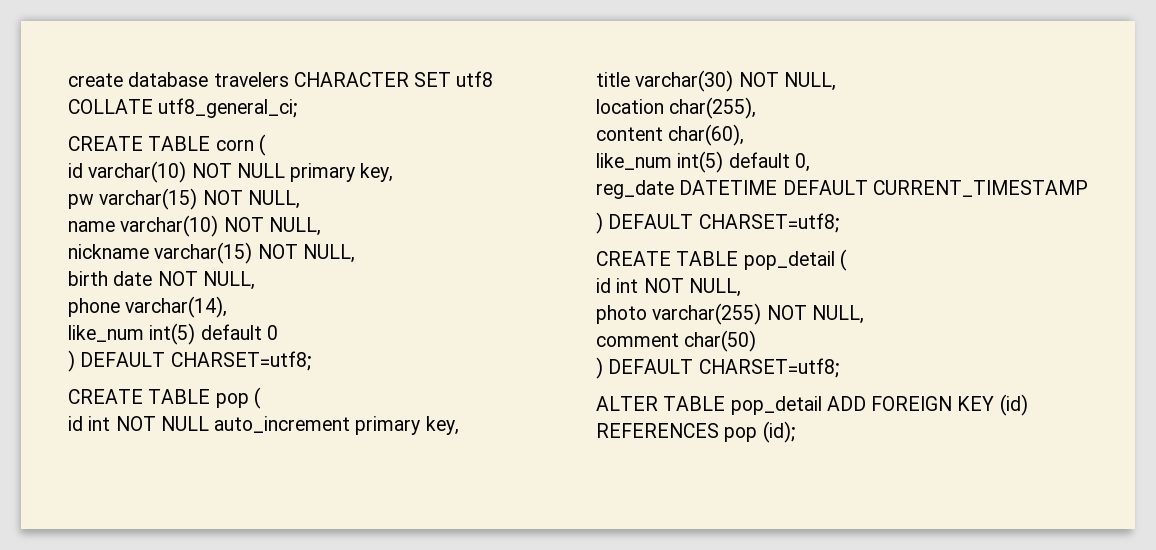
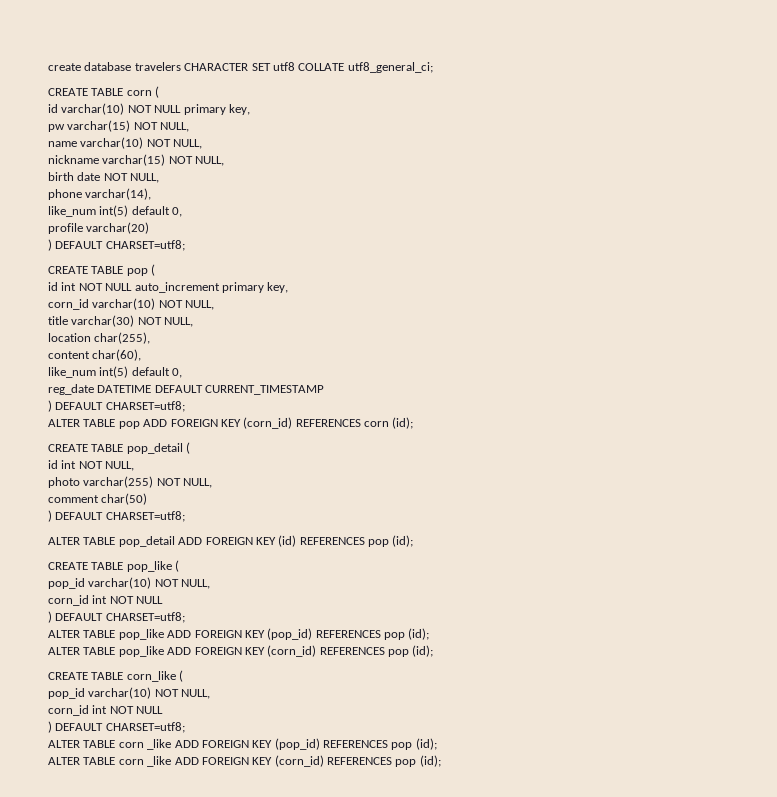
[266,325,278,340] 0 -> [172,207,183,217] [48,222,150,234] 0, // profile varchar(20)
(459, 425) none -> [48,298,215,310] // corn_id varchar(10) NOT NULL,
(839, 223) none -> [48,417,414,429] // ALTER TABLE pop ADD FOREIGN KEY (corn_id) REFERENCES corn (id);
(795, 432) none -> [48,560,180,572] [48,577,211,589] [48,595,164,606] [48,611,185,623] [48,628,430,640] [48,645,434,657] [48,670,184,682] [48,687,211,699] [48,705,164,716] [48,721,185,733] [48,738,437,750] [48,755,441,767] // CREATE TABLE pop_like ( // pop_id varchar(10) NOT NULL, // corn_id int NOT NULL // ) DEFAULT CHARSET=utf8; // ALTER TABLE pop_like ADD FOREIGN KEY (pop_id) REFERENCES pop (id); // ALTER TABLE pop_like ADD FOREIGN KEY (corn_id) REFERENCES pop (id); // CREATE TABLE corn_like ( // pop_id varchar(10) NOT NULL, // corn_id int NOT NULL // ) DEFAULT CHARSET=utf8; // ALTER TABLE corn _like ADD FOREIGN KEY (pop_id) REFERENCES pop (id); // ALTER TABLE corn _like ADD FOREIGN KEY (corn_id) REFERENCES pop (id);

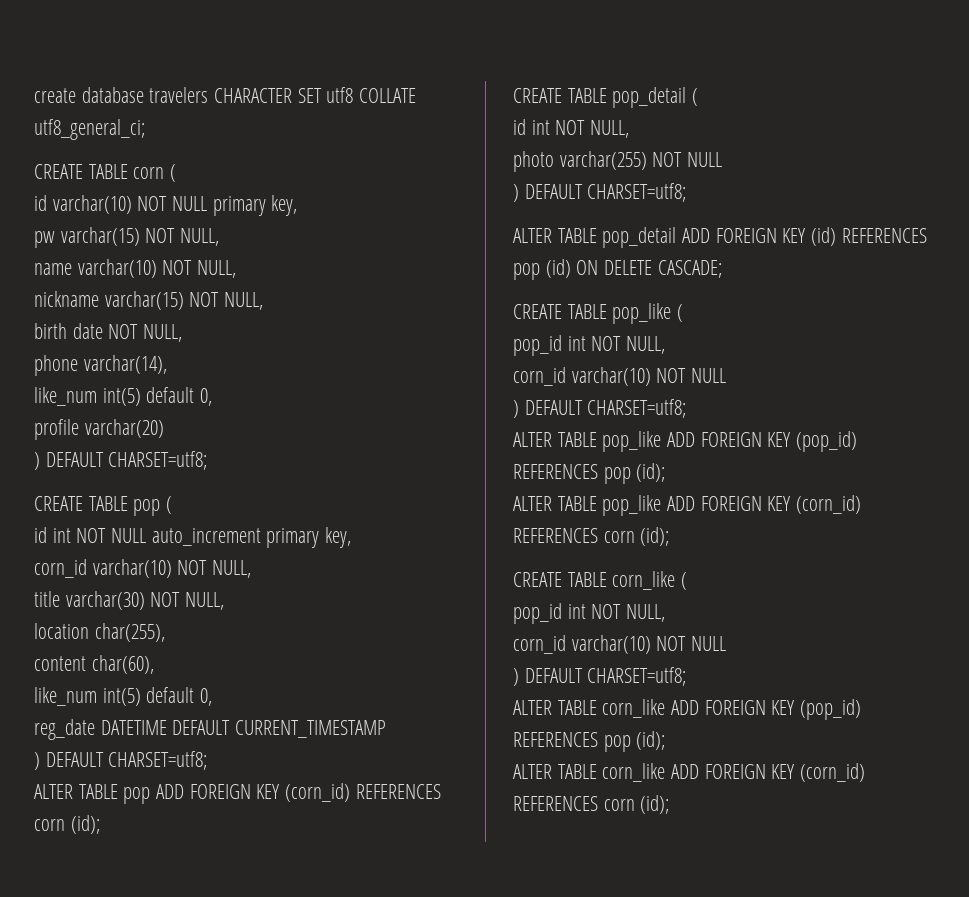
[183,478,213,488] [48,493,148,505] NULL, // comment char(50) -> [686,152,722,167] NULL
[392,535,414,547] (id); -> [545,259,722,278] (id) ON DELETE CASCADE;
[88,577,211,589] [48,595,108,606] varchar(10) NOT NULL, // corn_id int -> [567,336,665,354] [513,367,651,386] int NOT NULL, // corn_id varchar(10)
[388,649,409,657] pop -> [603,531,635,543] corn
[88,687,211,699] [48,705,164,716] [48,721,185,733] [48,738,437,750] [48,755,417,767] varchar(10) NOT NULL, // corn_id int NOT NULL // ) DEFAULT CHARSET=utf8; // ALTER TABLE corn _like ADD FOREIGN KEY (pop_id) REFERENCES pop (id); // ALTER TABLE corn _like ADD FOREIGN KEY (corn_id) REFERENCES pop -> [567,604,665,622] [513,635,726,654] [513,667,687,686] [513,699,862,720] [513,731,666,752] [513,763,866,782] [513,796,635,811] int NOT NULL, // corn_id varchar(10) NOT NULL // ) DEFAULT CHARSET=utf8; // ALTER TABLE corn_like ADD FOREIGN KEY (pop_id) REFERENCES pop (id); // ALTER TABLE corn_like ADD FOREIGN KEY (corn_id) REFERENCES corn

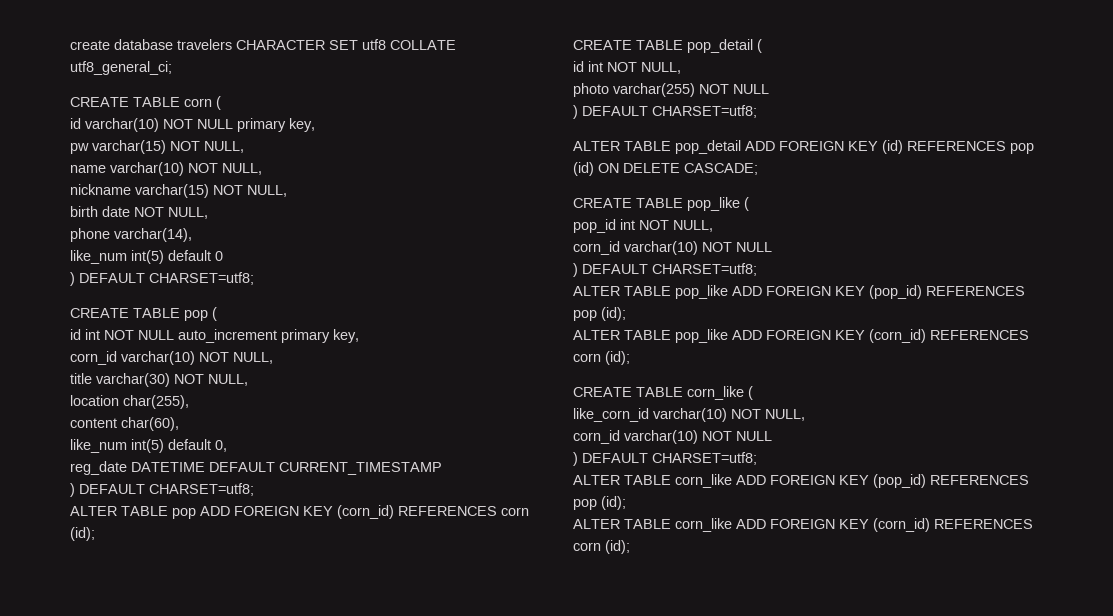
[200,388,213,406] [34,419,164,440] 0, // profile varchar(20) -> [215,251,223,261] 0
[513,603,586,624] pop_id int -> [573,408,727,422] like_corn_id varchar(10)

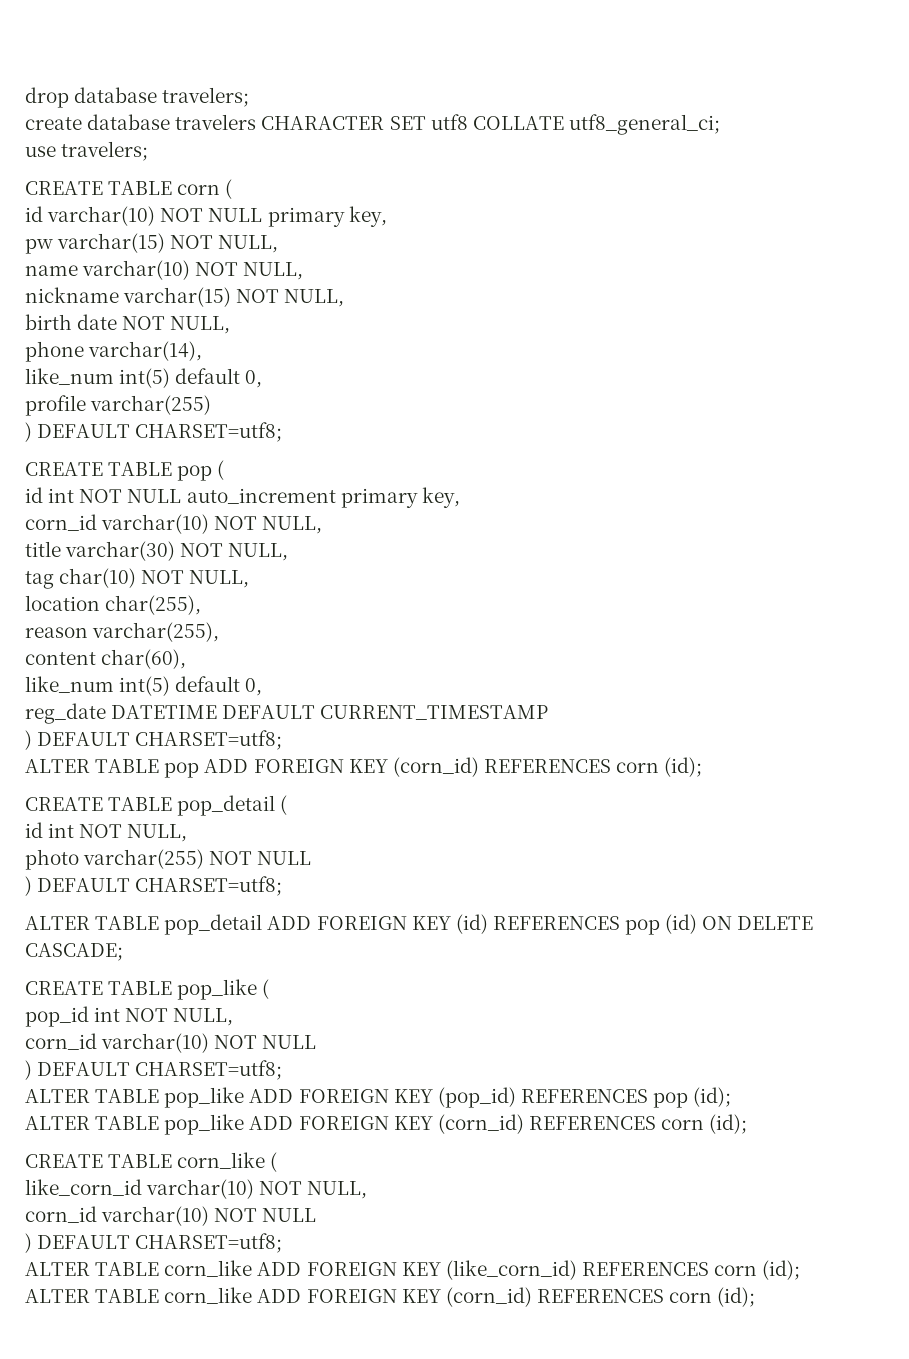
(70, 45) none -> [25,87,250,108] drop database travelers; //
(172, 68) none -> [25,141,149,161] // use travelers;
[215,251,223,261] 0 -> [245,370,263,388] [25,395,212,416] 0, // profile varchar(255)
(248, 380) none -> [25,568,250,589] // tag char(10) NOT NULL,
(189, 402) none -> [25,622,220,642] // reason varchar(255),
[873,474,1029,488] [573,499,597,510] (pop_id) REFERENCES pop -> [445,1260,758,1280] (like_corn_id) REFERENCES corn

